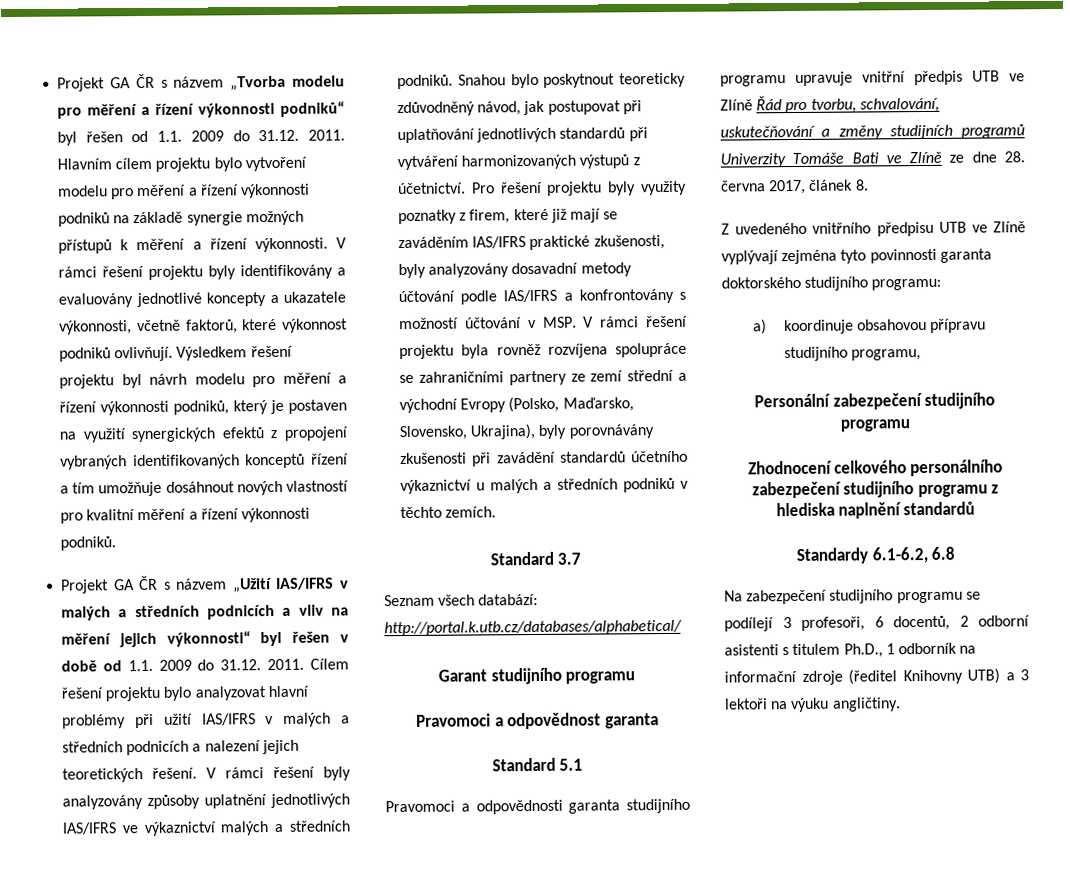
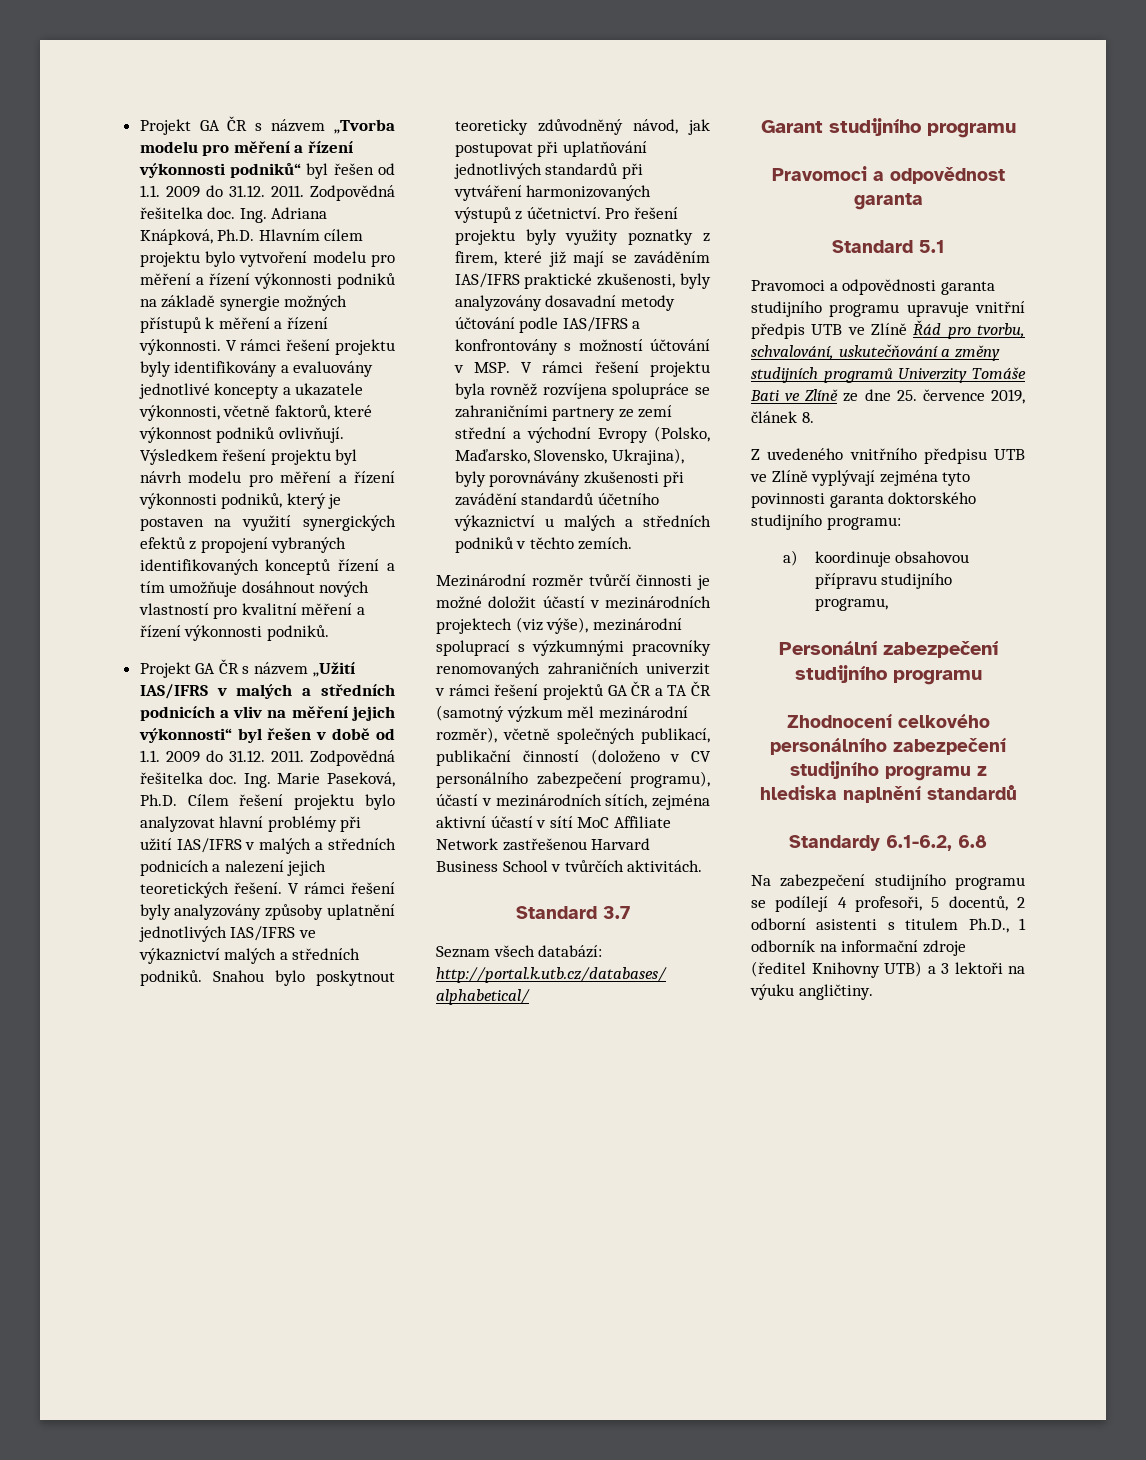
(345, 135) none -> [310,185,395,201] [139,207,328,223] [139,229,255,245] Zodpovědná řešitelka doc. Ing. Adriana Knápková, Ph.D.
(305, 664) none -> [310,750,395,766] [139,772,395,788] [139,794,177,806] Zodpovědná řešitelka doc. Ing. Marie Paseková, Ph.D.
(497, 512) none -> [436,574,710,590] [436,596,711,609] [436,617,682,634] [436,640,711,656] [436,662,710,678] [435,681,711,700] [436,705,688,722] [436,727,710,744] [436,749,711,766] [436,771,710,788] [436,794,710,810] [436,816,671,828] [436,838,651,851] [436,860,703,872] // Mezinárodní rozměr tvůrčí činnosti je možné doložit účastí v mezinárodních projektech (viz výše), mezinárodní spoluprací s výzkumnými pracovníky renomovaných zahraničních univerzit v rámci řešení projektů GA ČR a TA ČR (samotný výzkum měl mezinárodní rozměr), včetně společných publikací, publikační činností (doloženo v CV personálního zabezpečení programu), účastí v mezinárodních sítích, zejména aktivní účastí v sítí MoC Affiliate Network zastřešenou Harvard Business School v tvůrčích aktivitách.
[1004,151,1025,163] [721,179,807,195] 28. června 2017, -> [896,389,1025,404] 25. července 2019,
[782,616,884,631] 3 profesoři, 6 -> [837,896,940,912] 4 profesoři, 5

